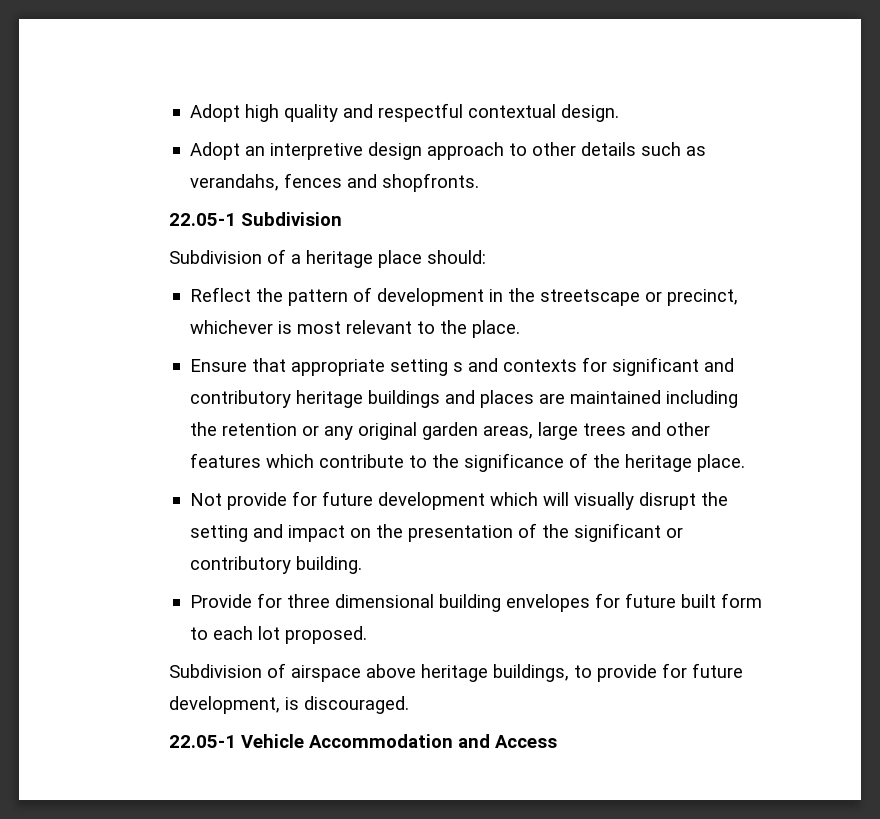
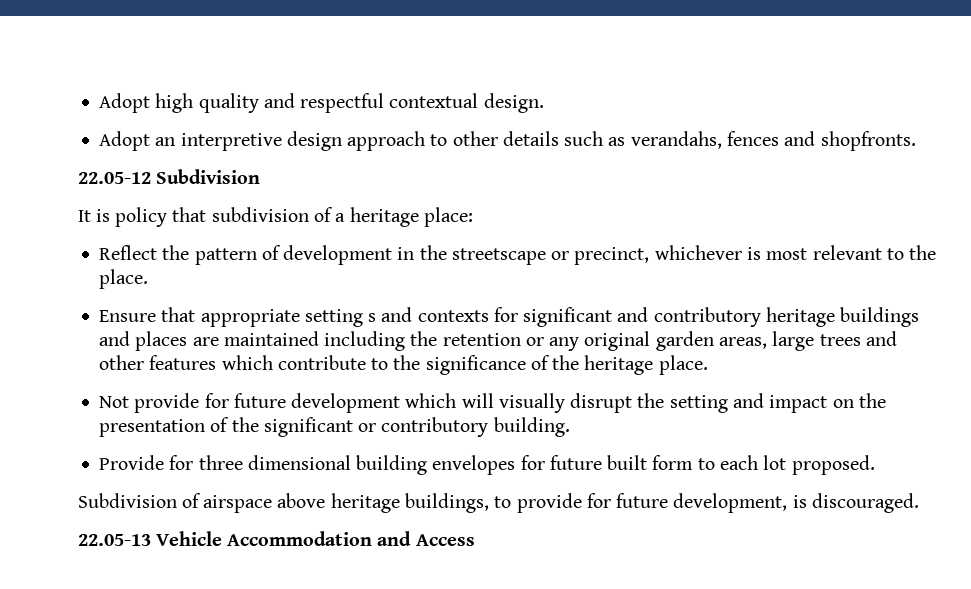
[169,213,237,226] 22.05-1 -> [77,172,151,184] 22.05-12
[169,250,263,264] Subdivision -> [77,207,309,227] It is policy that subdivision
[378,250,487,268] place should: -> [423,207,473,227] place:
[169,735,237,748] 22.05-1 -> [77,534,151,546] 22.05-13

